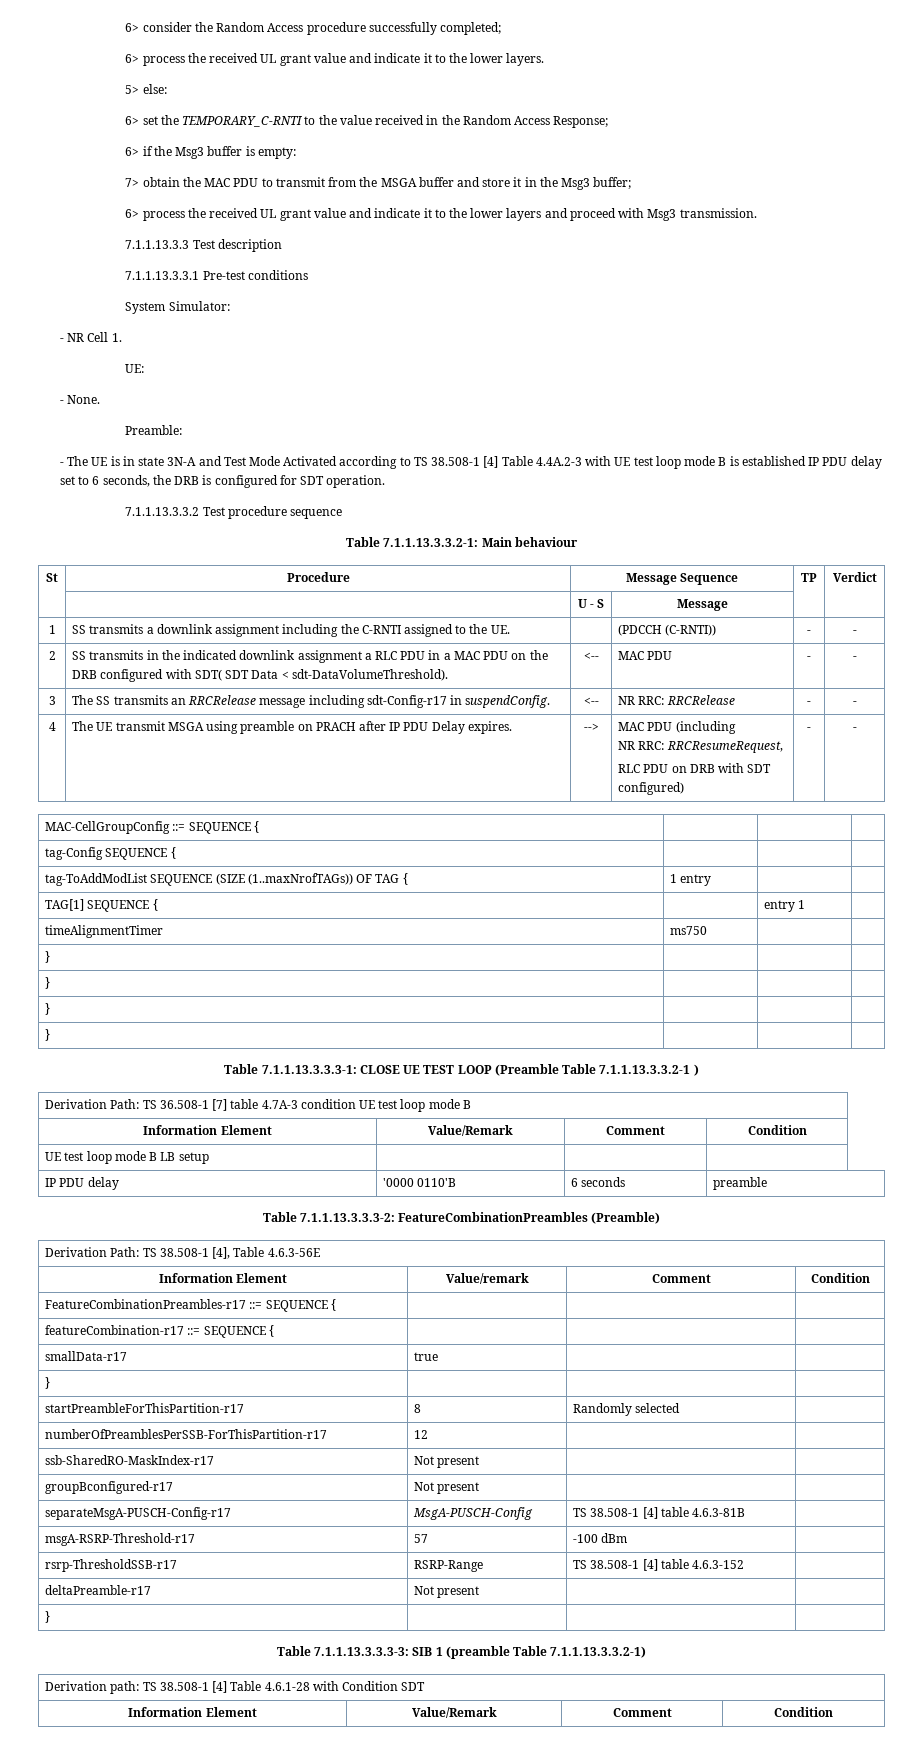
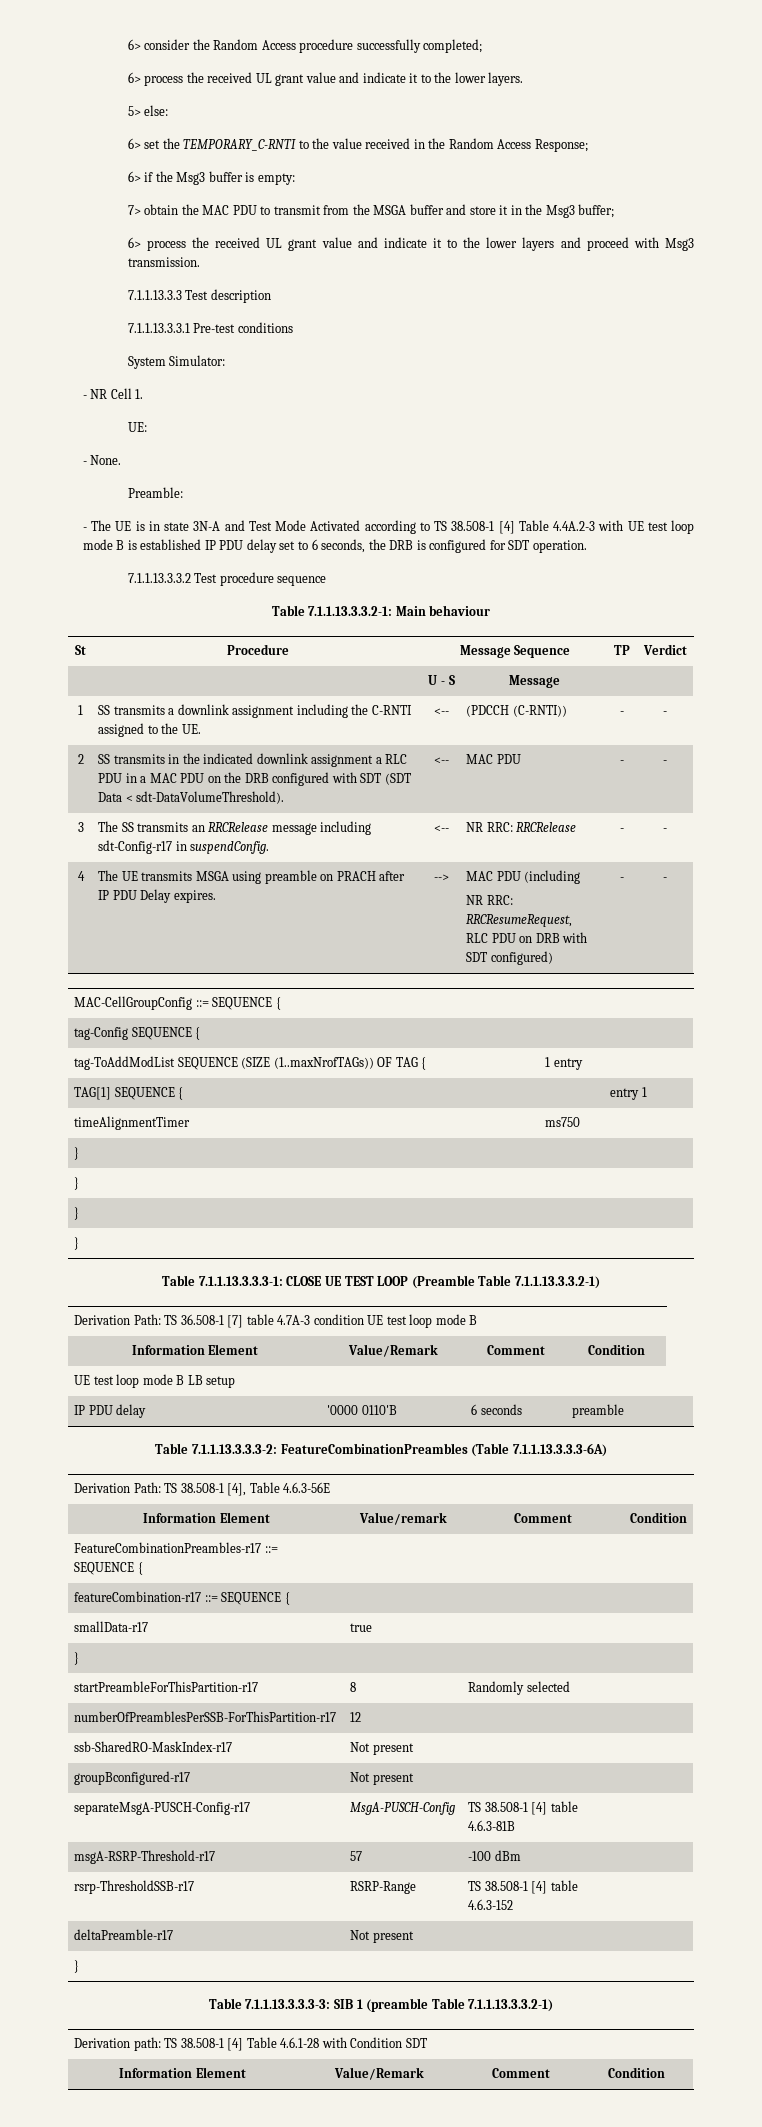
(510, 629) none -> [434,708,449,715] <--
[194,669,250,681] SDT( SDT -> [360,773,411,785] SDT (SDT
[115,721,165,731] transmit -> [141,871,193,881] transmits
[599,1064,699,1076] 7.1.1.13.3.3.2-1 ) -> [514,1276,600,1289] 7.1.1.13.3.3.2-1)
[591,1212,661,1224] (Preamble) -> [471,1443,607,1457] (Table 7.1.1.13.3.3.3-6A)

